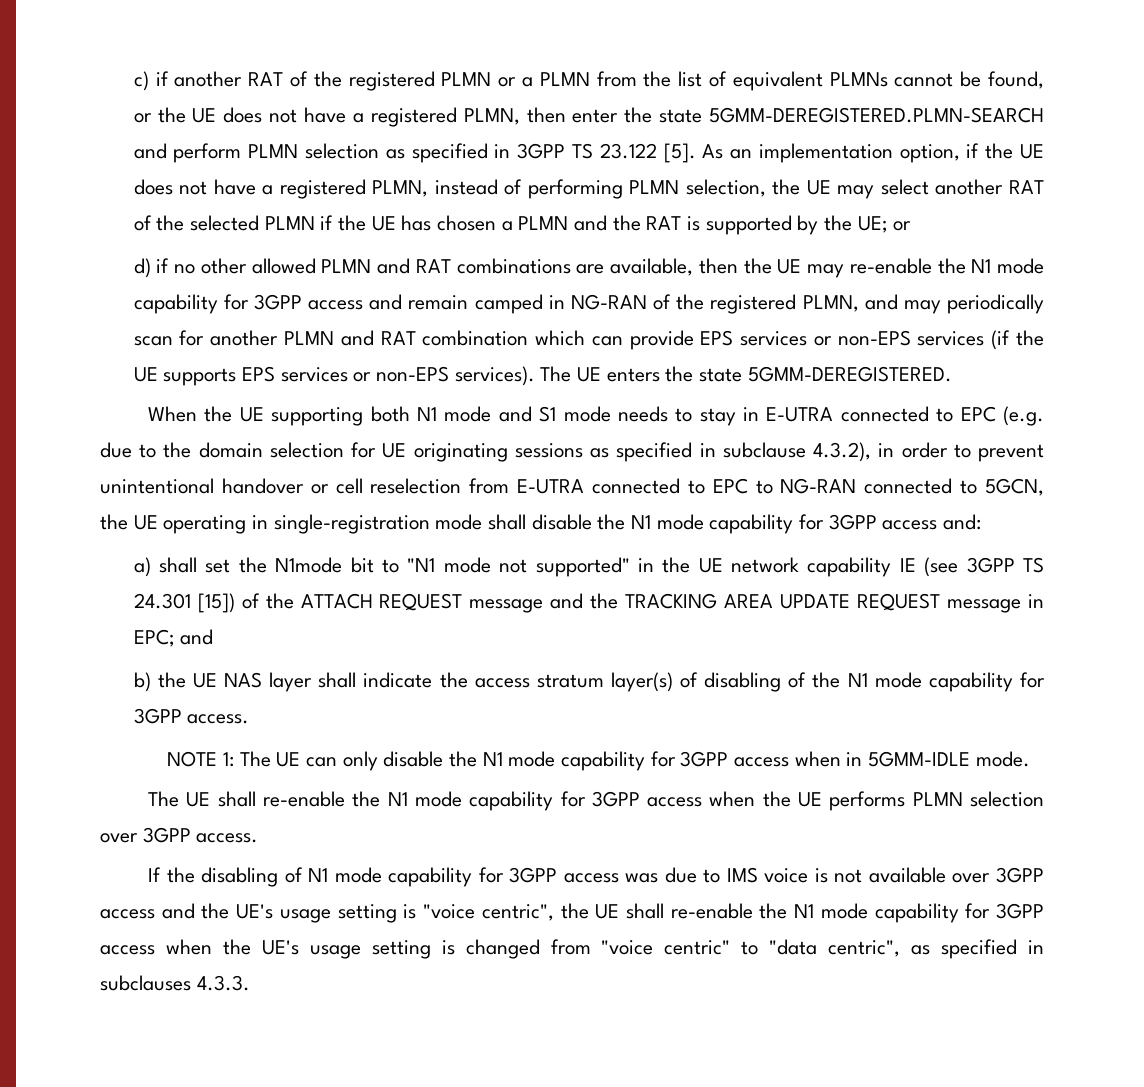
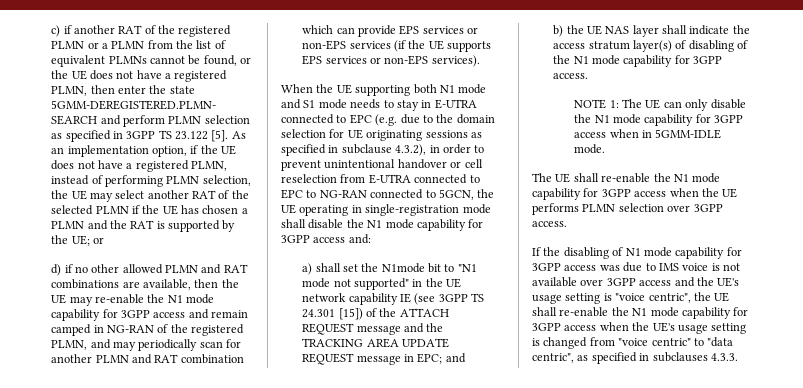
[540,366,952,382] The UE enters the state 5GMM-DEREGISTERED. -> (480, 61) none

